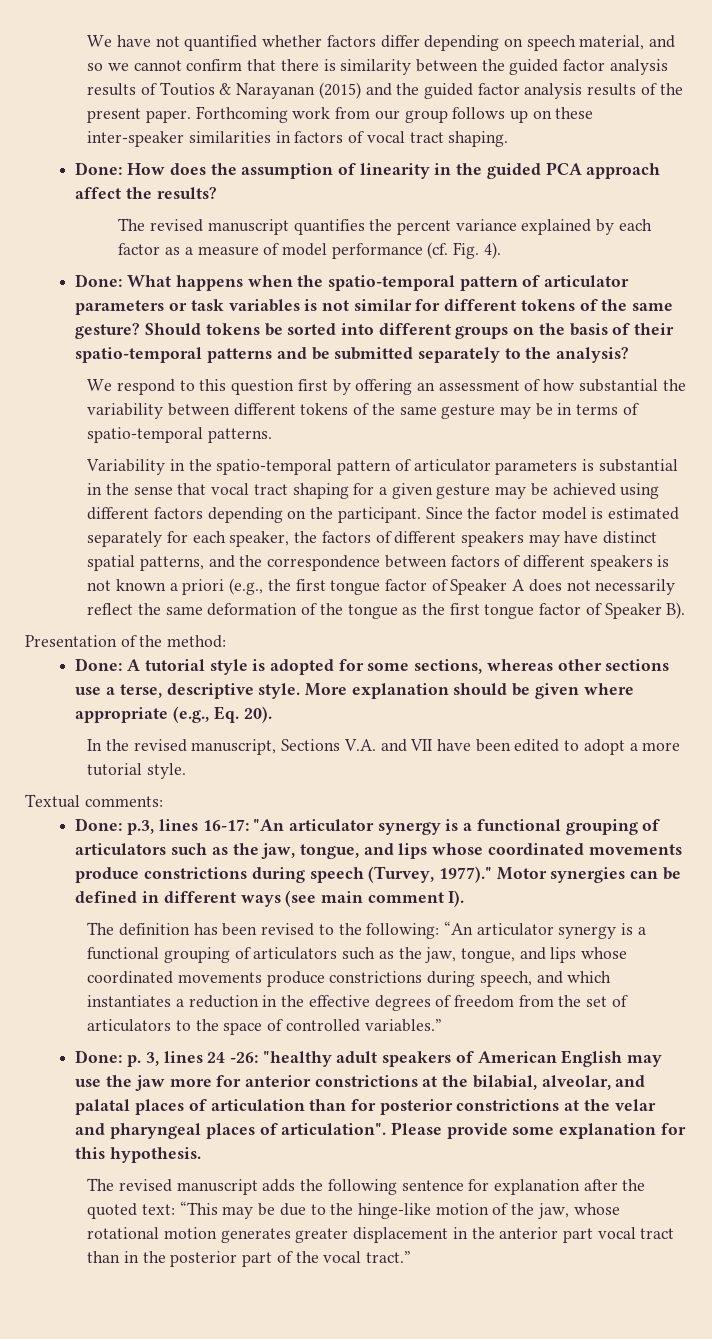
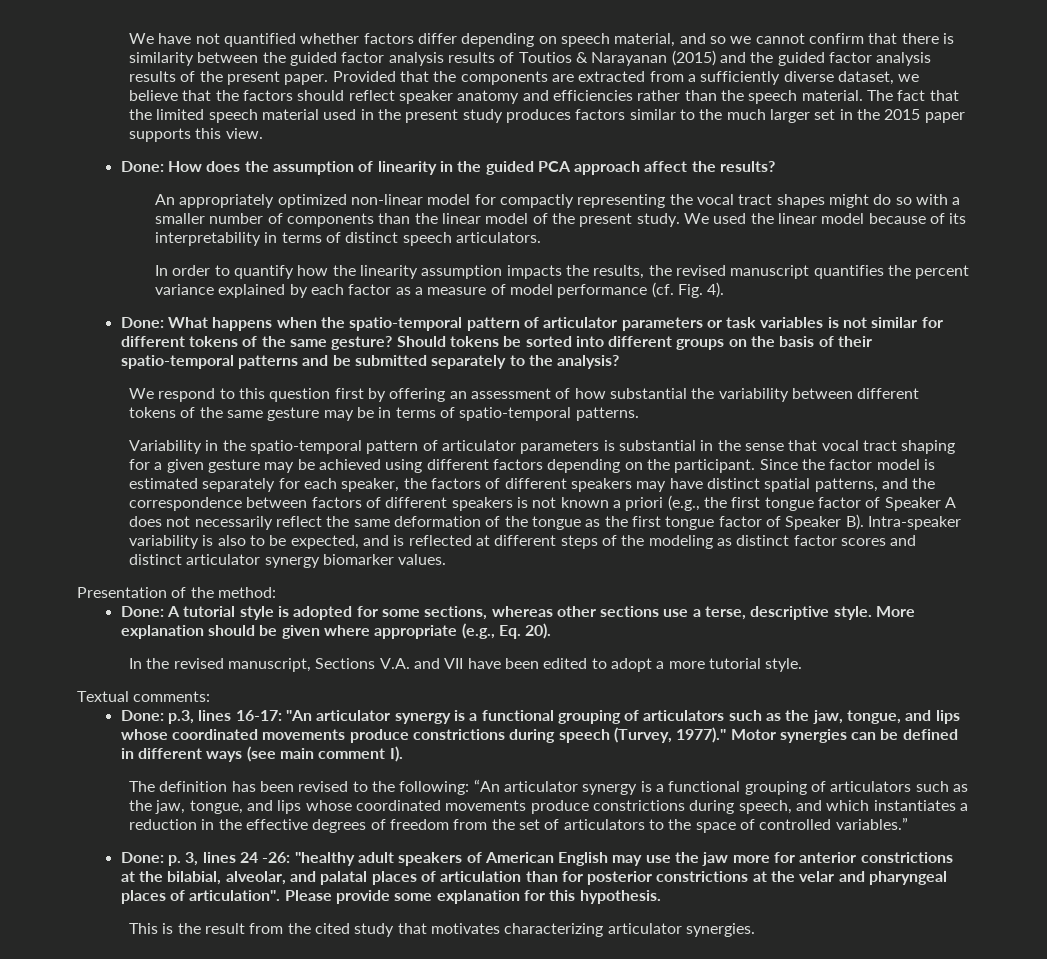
[195,106,594,123] [87,131,509,147] Forthcoming work from our group follows up on these inter-speaker similarities in factors of vocal tract shaping. -> [332,71,920,85] [129,90,959,104] [129,109,965,123] [129,128,263,142] Provided that the components are extracted from a sufficiently diverse dataset, we believe that the factors should reflect speaker anatomy and efficiencies rather than the speech material. The fact that the limited speech material used in the present study produces factors similar to the much larger set in the 2015 paper supports this view.
[118,218,146,231] The -> [155,194,961,208] [155,213,967,227] [155,232,542,246] [155,265,672,279] An appropriately optimized non-linear model for compactly representing the vocal tract shapes might do so with a smaller number of components than the linear model of the present study. We used the linear model because of its interpretability in terms of distinct speech articulators. // In order to quantify how the linearity assumption impacts the results, the
(686, 610) none -> [867,516,961,530] [129,535,917,549] [129,554,447,568] Intra-speaker variability is also to be expected, and is reflected at different steps of the modeling as distinct factor scores and distinct articulator synergy biomarker values.
[87,1178,646,1195] [87,1201,620,1219] [87,1227,675,1243] [87,1251,412,1267] The revised manuscript adds the following sentence for explanation after the quoted text: “This may be due to the hinge-like motion of the jaw, whose rotational motion generates greater displacement in the anterior part vocal tract than in the posterior part of the vocal tract.” -> [129,923,755,937] This is the result from the cited study that motivates characterizing articulator synergies.

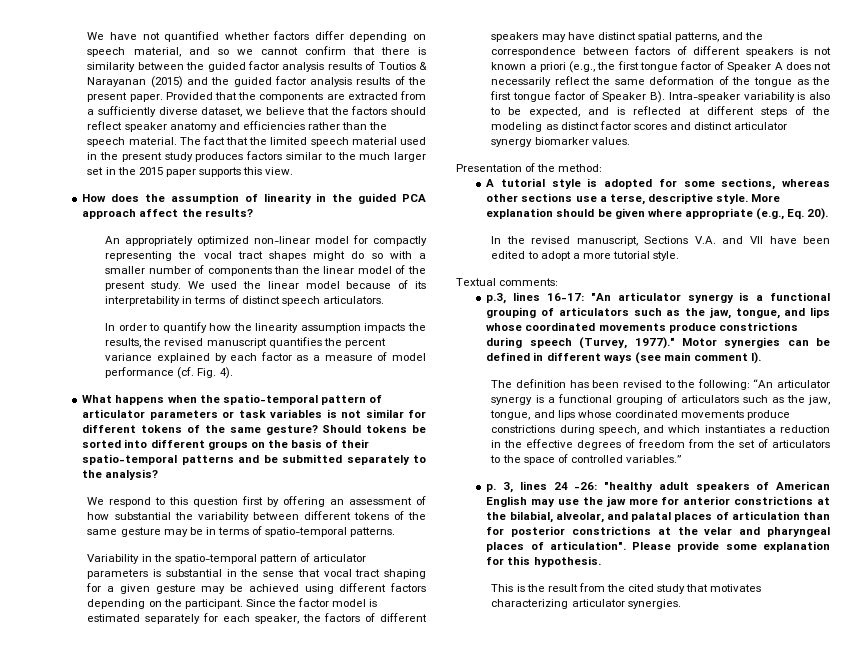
[120,161,164,172] Done: -> (294, 171) none
[120,317,164,328] Done: -> (233, 373) none
[120,606,164,617] Done: -> (603, 168) none
[120,710,164,721] Done: -> (559, 282) none
[120,852,164,863] Done: -> (681, 459) none

